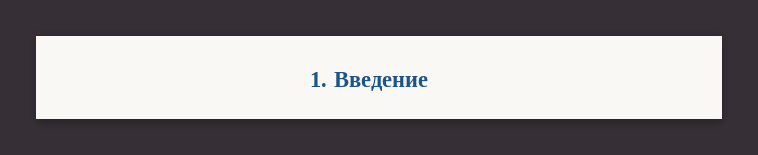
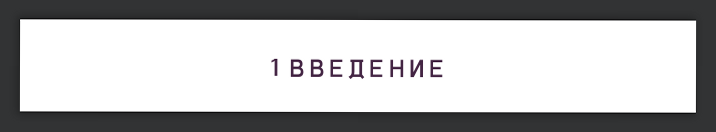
[310,72,428,91] 1. Введение -> [267,58,449,80] 1 ВВЕДЕНИЕ

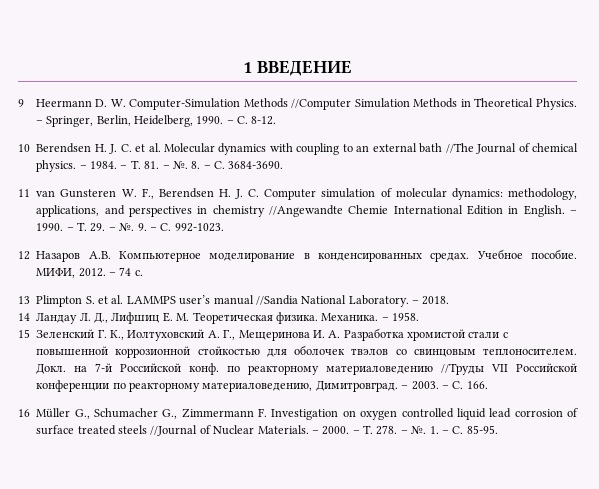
(449, 69) none -> [18,98,577,110] [35,115,277,127] [18,143,578,155] [36,160,284,172] [18,188,577,200] [36,205,577,217] [36,222,224,232] [18,249,577,262] [36,267,143,278] [18,295,450,307] [18,312,419,324] [18,328,508,341] [36,345,577,358] [36,363,577,375] [36,380,488,392] [18,408,579,420] [36,425,498,436] // 9 Heermann D. W. Computer-Simulation Methods //Computer Simulation Methods in Theoretical Physics. – Springer, Berlin, Heidelberg, 1990. – С. 8-12. // 10 Berendsen H. J. C. et al. Molecular dynamics with coupling to an external bath //The Journal of chemical physics. – 1984. – Т. 81. – №. 8. – С. 3684-3690. // 11 van Gunsteren W. F., Berendsen H. J. C. Computer simulation of molecular dynamics: methodology, applications, and perspectives in chemistry //Angewandte Chemie International Edition in English. – 1990. – Т. 29. – №. 9. – С. 992-1023. // 12 Назаров А.В. Компьютерное моделирование в конденсированных средах. Учебное пособие. МИФИ, 2012. – 74 с. // 13 Plimpton S. et al. LAMMPS user’s manual //Sandia National Laboratory. – 2018. // 14 Ландау Л. Д., Лифшиц Е. М. Теоретическая физика. Механика. – 1958. // 15 Зеленский Г. К., Иолтуховский А. Г., Мещеринова И. А. Разработка хромистой стали с повышенной коррозионной стойкостью для оболочек твэлов со свинцовым теплоносителем. Докл. на 7-й Российской конф. по реакторному материаловедению //Труды VII Российской конференции по реакторному материаловедению, Димитровград. – 2003. – С. 166. // 16 Müller G., Schumacher G., Zimmermann F. Investigation on oxygen controlled liquid lead corrosion of surface treated steels //Journal of Nuclear Materials. – 2000. – Т. 278. – №. 1. – С. 85-95.

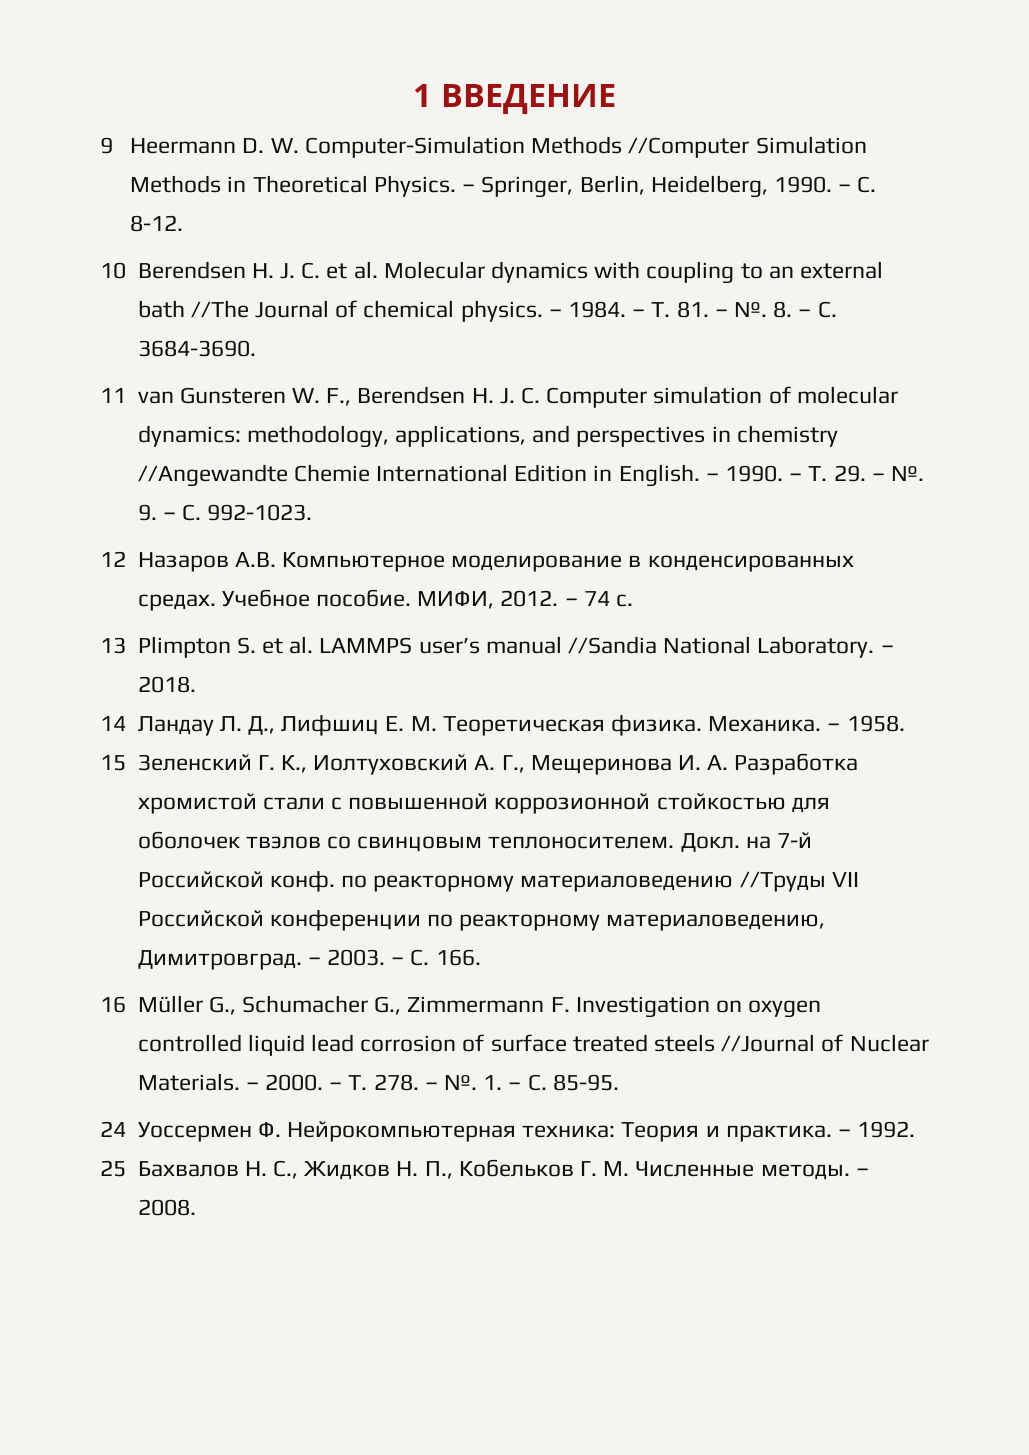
(498, 429) none -> [100,1121,916,1142] [100,1159,869,1180] [137,1199,196,1216] // 24 Уоссермен Ф. Нейрокомпьютерная техника: Теория и практика. – 1992. // 25 Бахвалов Н. С., Жидков Н. П., Кобельков Г. М. Численные методы. – 2008.

